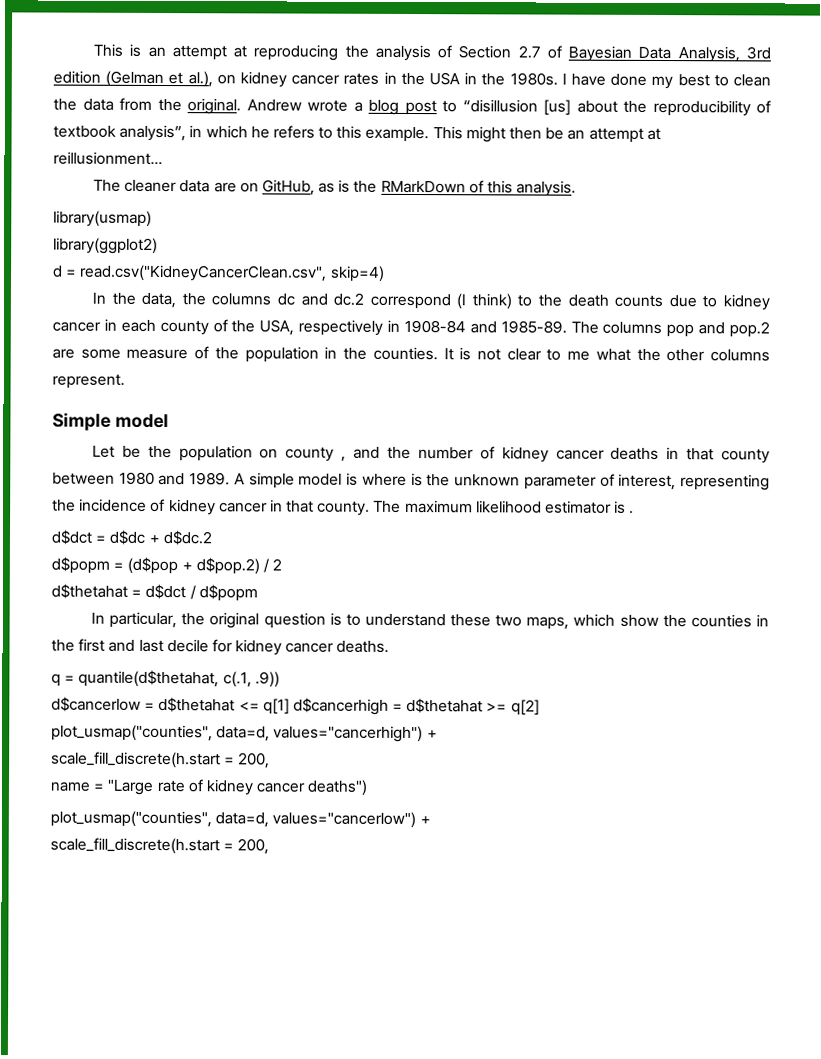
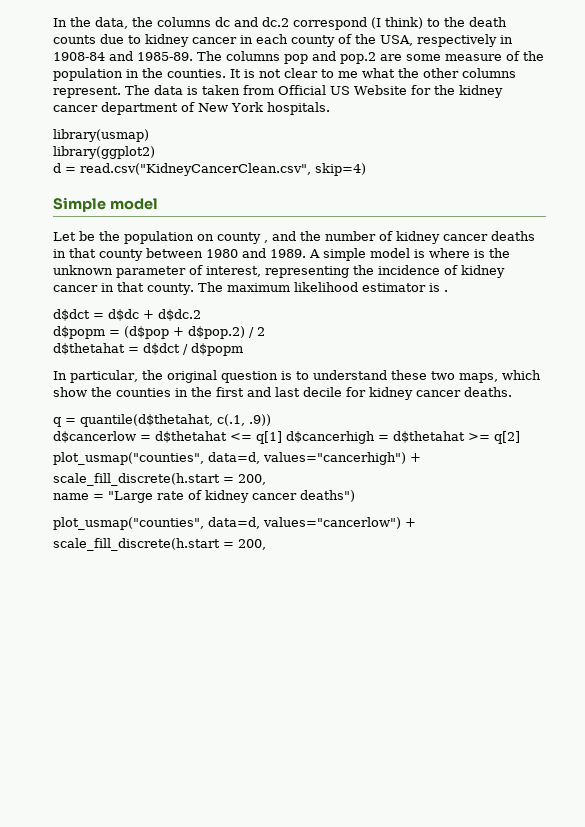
[92,43,771,63] [53,70,772,90] [53,97,771,117] [53,124,661,143] [53,151,163,166] [92,179,577,197] [53,210,152,227] [53,237,158,254] [53,264,385,282] This is an attempt at reproducing the analysis of Section 2.7 of Bayesian Data Analysis, 3rd edition (Gelman et al.), on kidney cancer rates in the USA in the 1980s. I have done my best to clean the data from the original. Andrew wrote a blog post to “disillusion [us] about the reproducibility of textbook analysis”, in which he refers to this example. This might then be an attempt at reillusionment… // The cleaner data are on GitHub, as is the RMarkDown of this analysis. // library(usmap) // library(ggplot2) // d = read.csv("KidneyCancerClean.csv", skip=4) // -> (53, 22) none
(125, 381) none -> [125,85,503,98] [53,102,330,115] [53,129,149,142] [53,146,155,159] [53,163,366,176] The data is taken from Official US Website for the kidney cancer department of New York hospitals. // library(usmap) // library(ggplot2) // d = read.csv("KidneyCancerClean.csv", skip=4)

